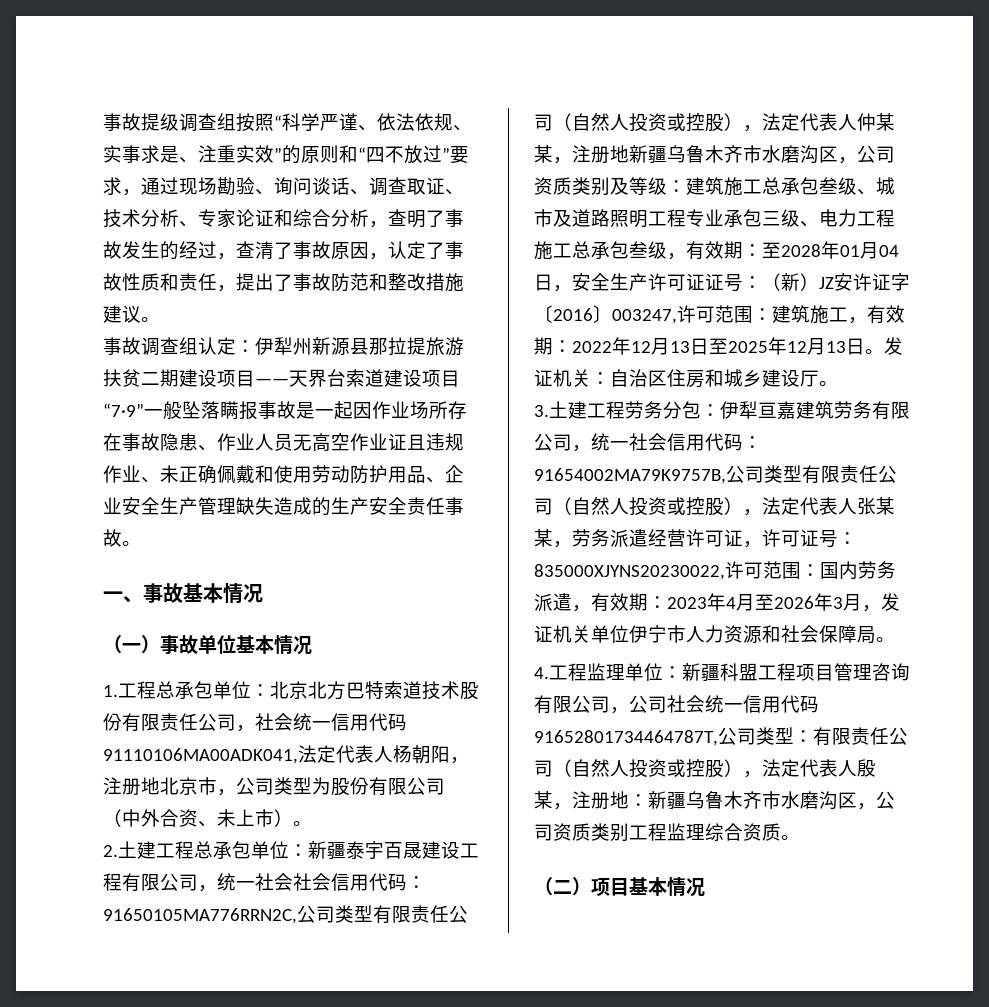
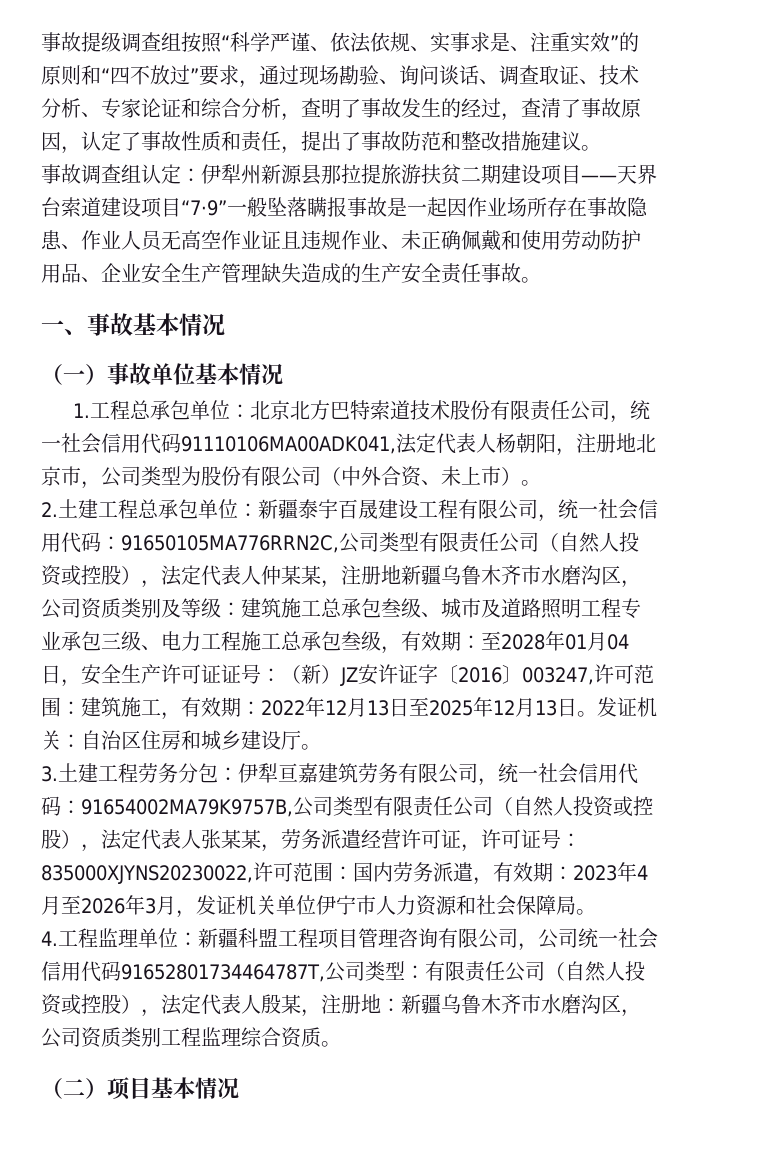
[255,713,331,731] 社会统一 -> [629,400,650,420] [41,433,101,454] 统一社会
[293,873,331,891] 社会 -> (638, 509) none
[667,695,743,713] 社会统一 -> [578,928,658,949] 统一社会

